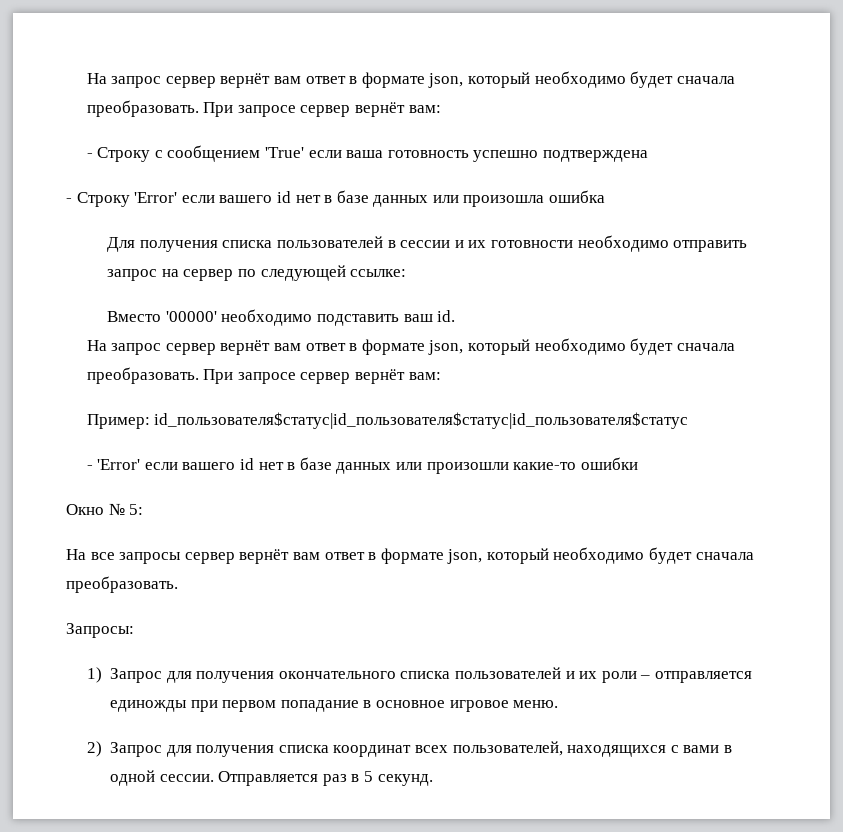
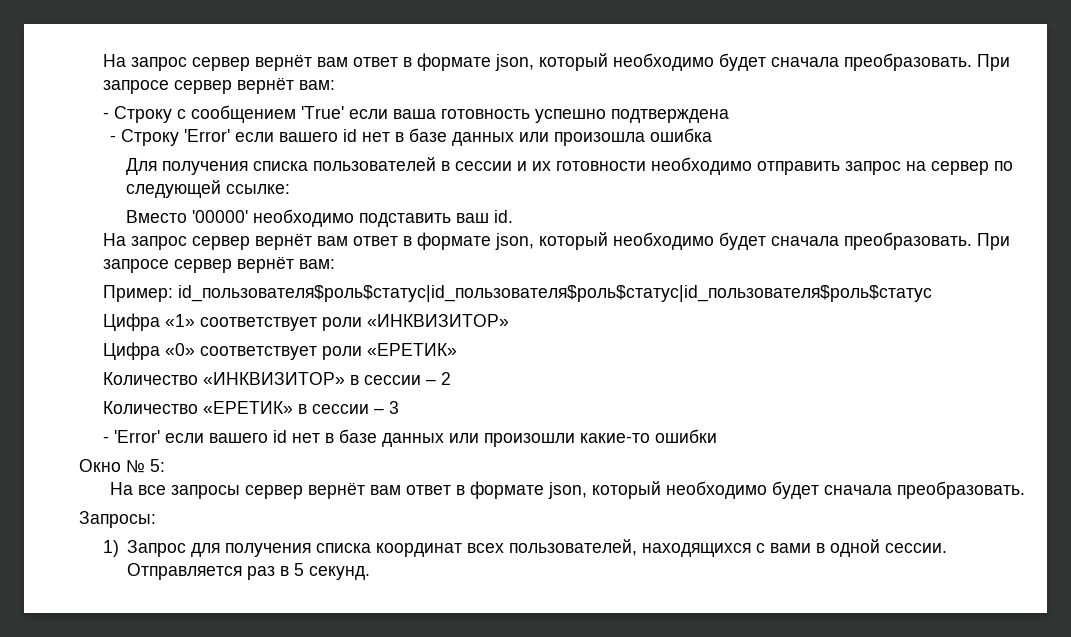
[154,412,689,429] id_пользователя$статус|id_пользователя$статус|id_пользователя$статус -> [177,285,932,302] [102,313,509,331] [102,342,457,360] [102,372,451,385] [102,401,399,414] id_пользователя$роль$статус|id_пользователя$роль$статус|id_пользователя$роль$статус // Цифра «1» соответствует роли «ИНКВИЗИТОР» // Цифра «0» соответствует роли «ЕРЕТИК» // Количество «ИНКВИЗИТОР» в сессии – 2 // Количество «ЕРЕТИК» в сессии – 3
[278,667,753,683] [110,700,559,712] [86,741,275,757] окончательного списка пользователей и их роли – отправляется единожды при первом попадание в основное игровое меню. // 2) Запрос для получения -> (312, 550) none

